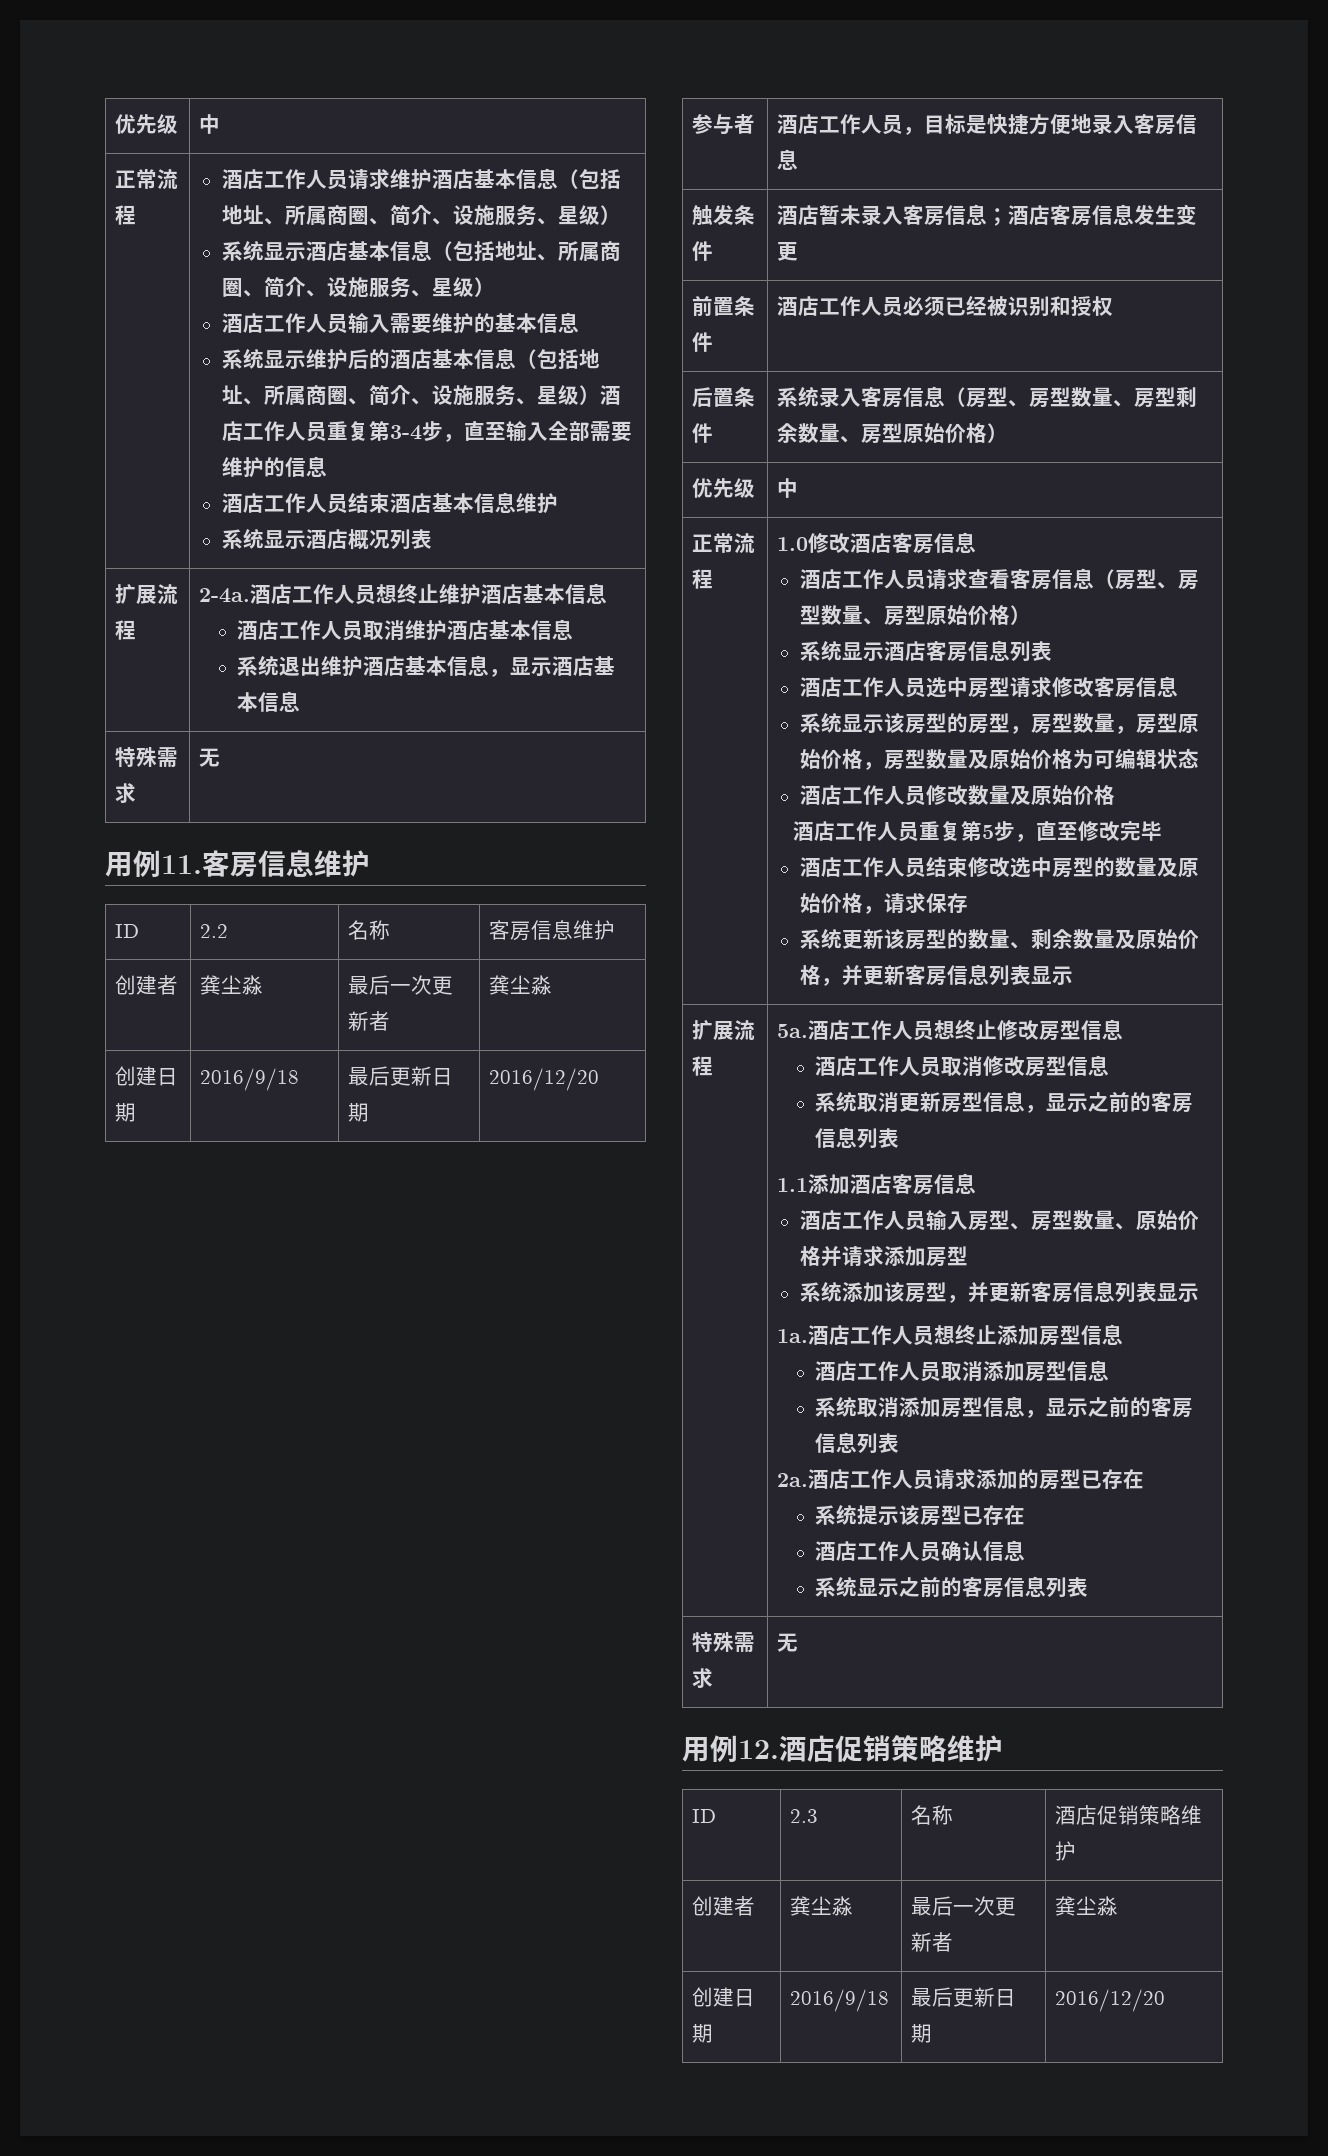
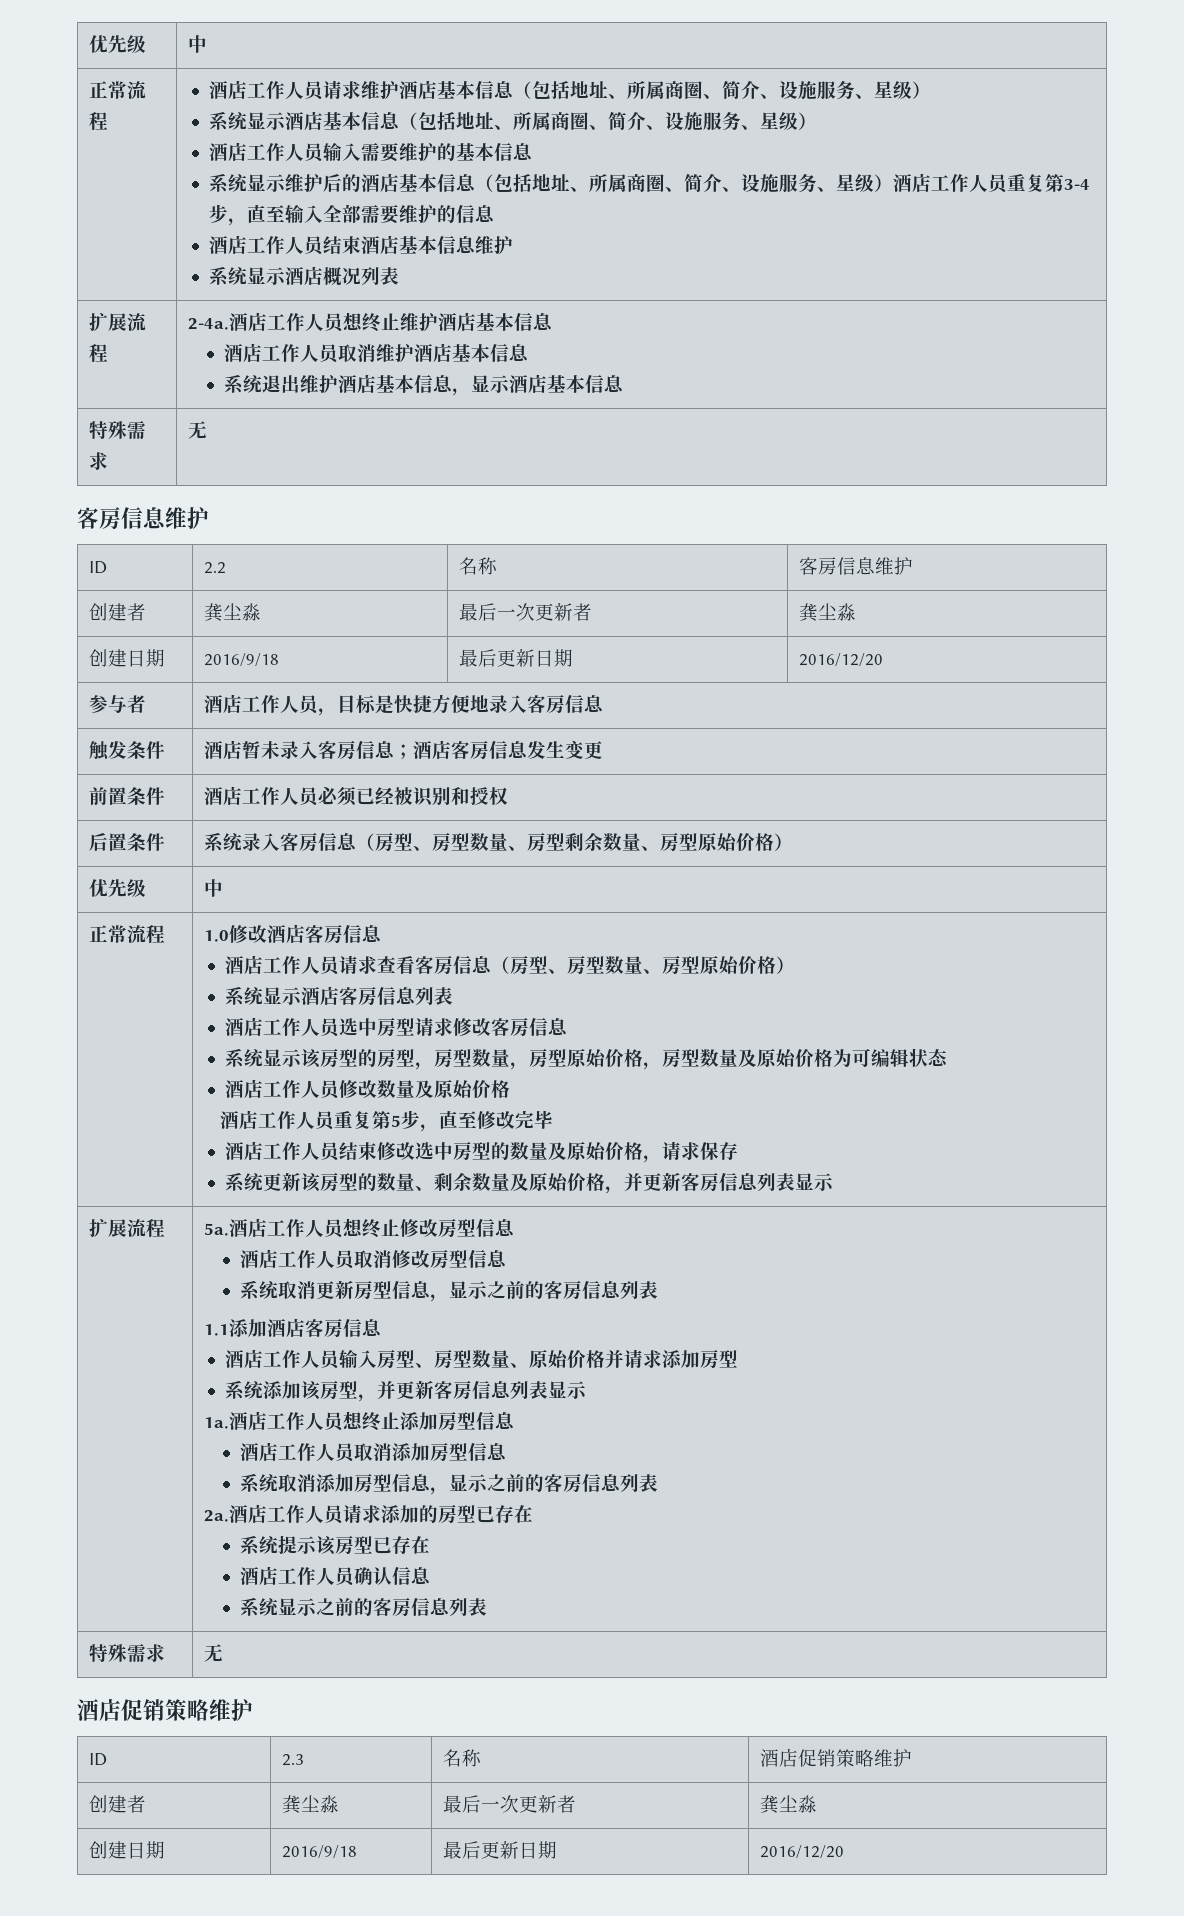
[105,850,202,877] 用例11. -> (208, 430) none
[682,1735,779,1762] 用例12. -> (224, 1653) none

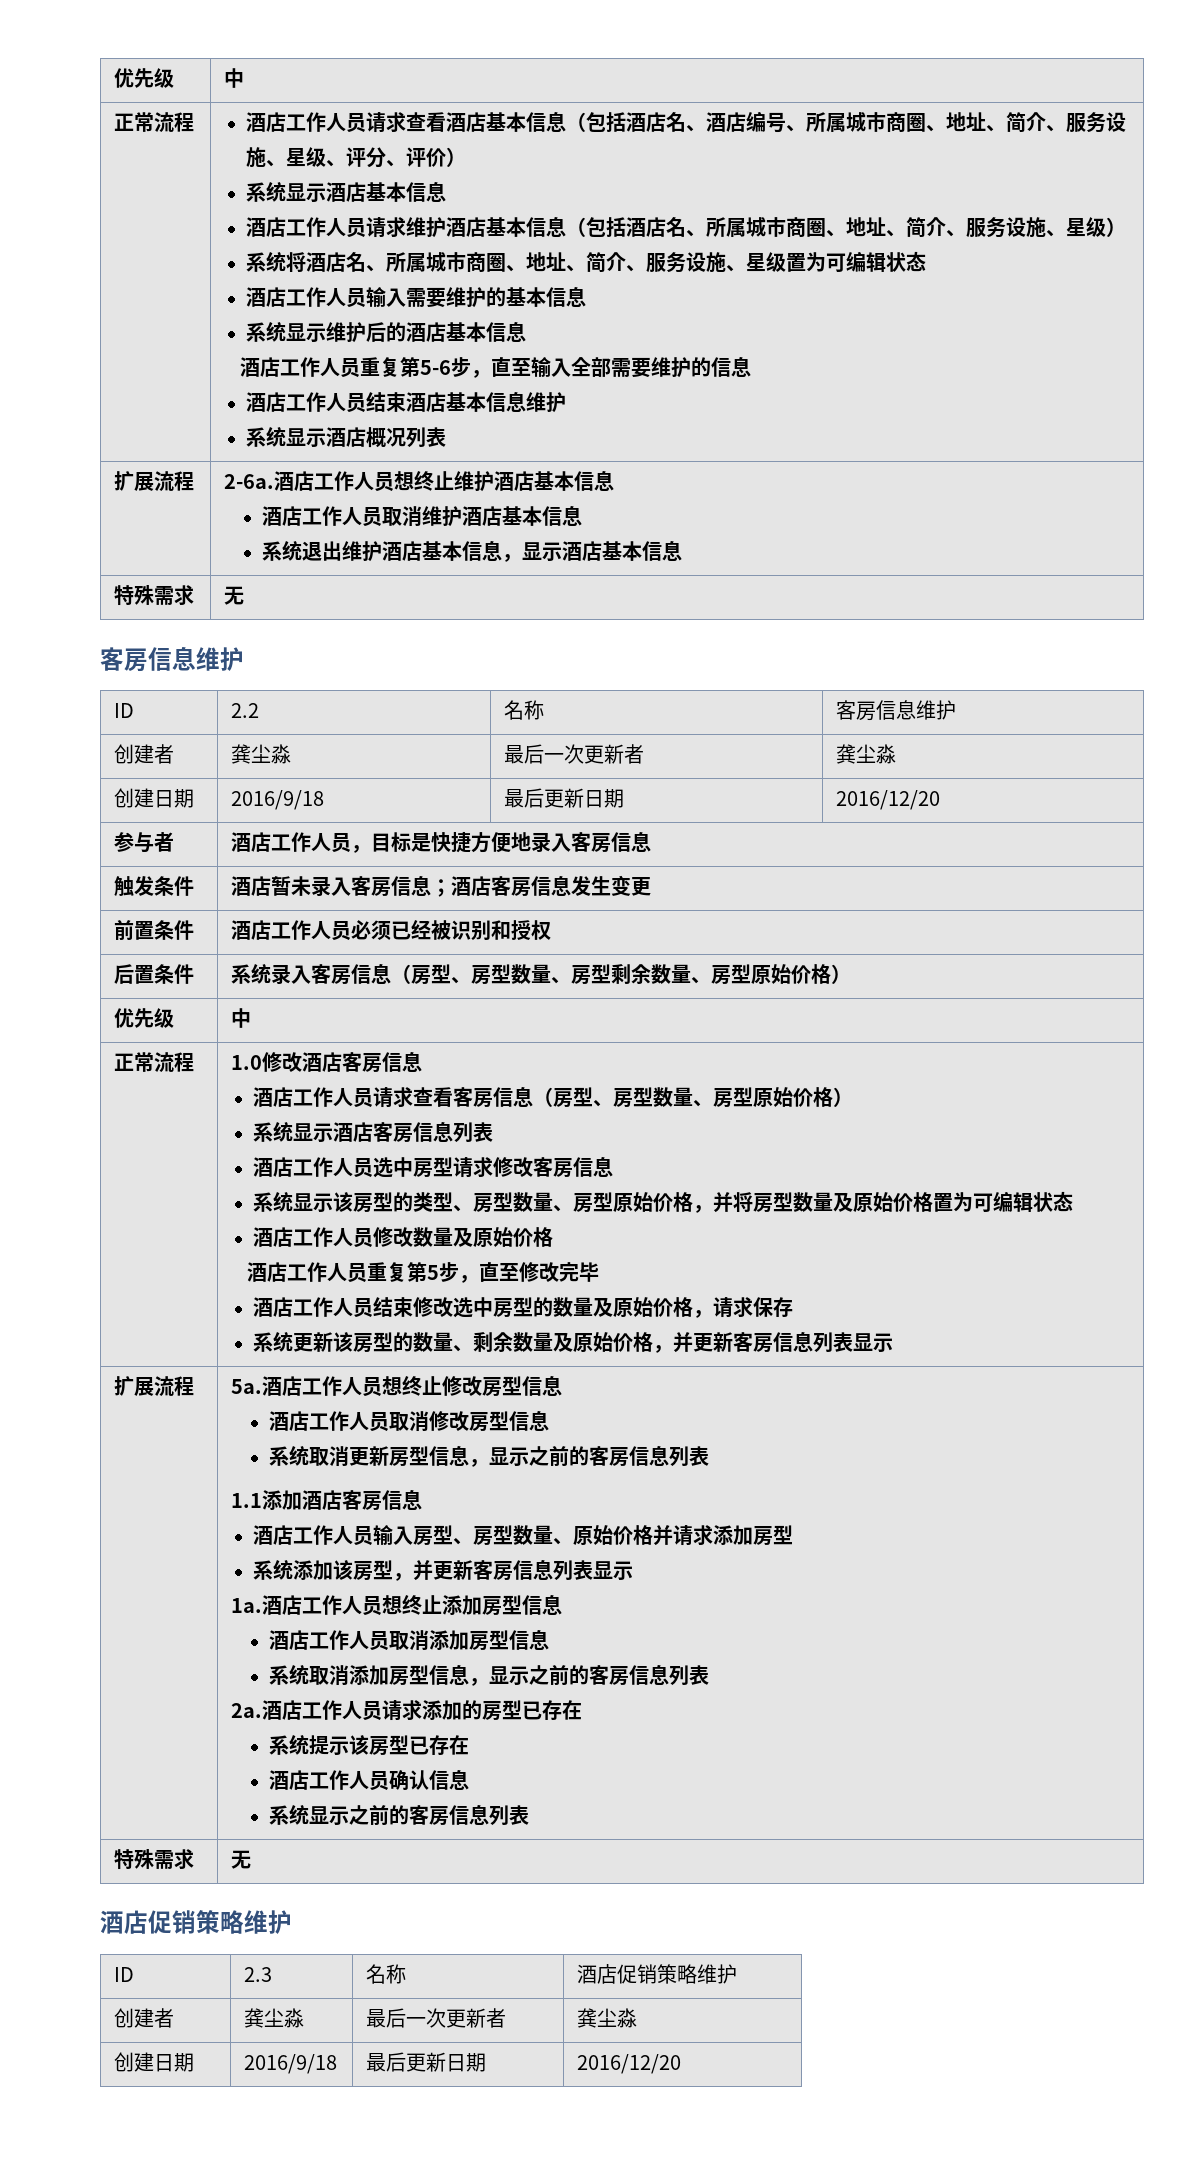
[360,80,912,100] 维护酒店基本信息（包括地址、所属商圈、简介、设施服务、星级 -> [406,111,1127,133] [246,147,447,168] 查看酒店基本信息（包括酒店名、酒店编号、所属城市商圈、地址、简介、服务设施、星级、评分、评价
[398,112,817,131] （包括地址、所属商圈、简介、设施服务、星级） -> [246,216,1127,238] [246,251,927,273] // 酒店工作人员请求维护酒店基本信息（包括酒店名、所属城市商圈、地址、简介、服务设施、星级） // 系统将酒店名、所属城市商圈、地址、简介、服务设施、星级置为可编辑状态
[474,173,1090,194] （包括地址、所属商圈、简介、设施服务、星级）酒店工作人员重复第3-4 -> [239,357,451,378] // 酒店工作人员重复第5-6
[188,318,230,330] 2-4a. -> [224,474,275,489] 2-6a.
[376,1048,529,1070] 房型，房型数量， -> [413,1192,574,1212] 类型、房型数量、
(662, 1066) none -> [713,1192,754,1213] 并将
(833, 1058) none -> [933,1193,954,1212] 置

